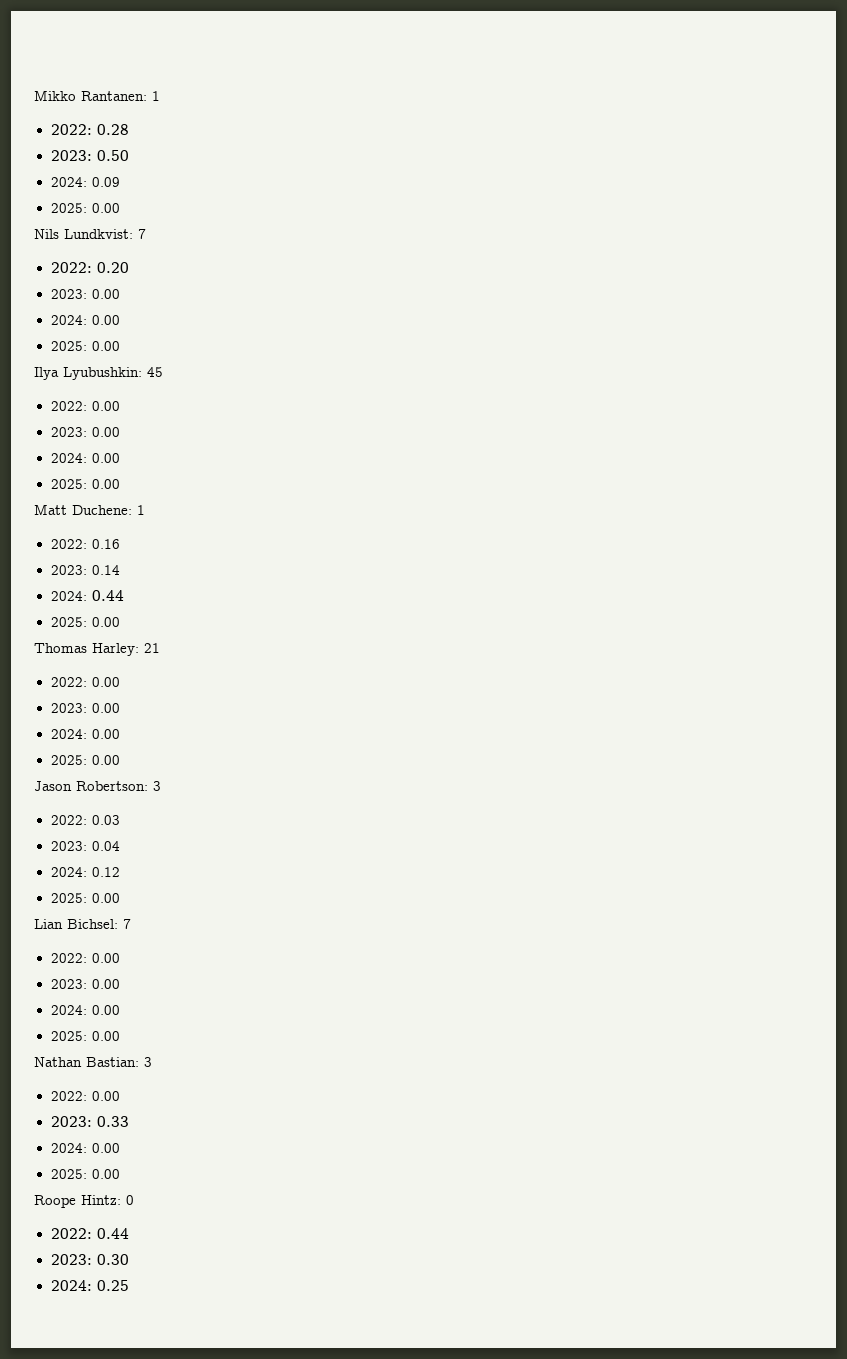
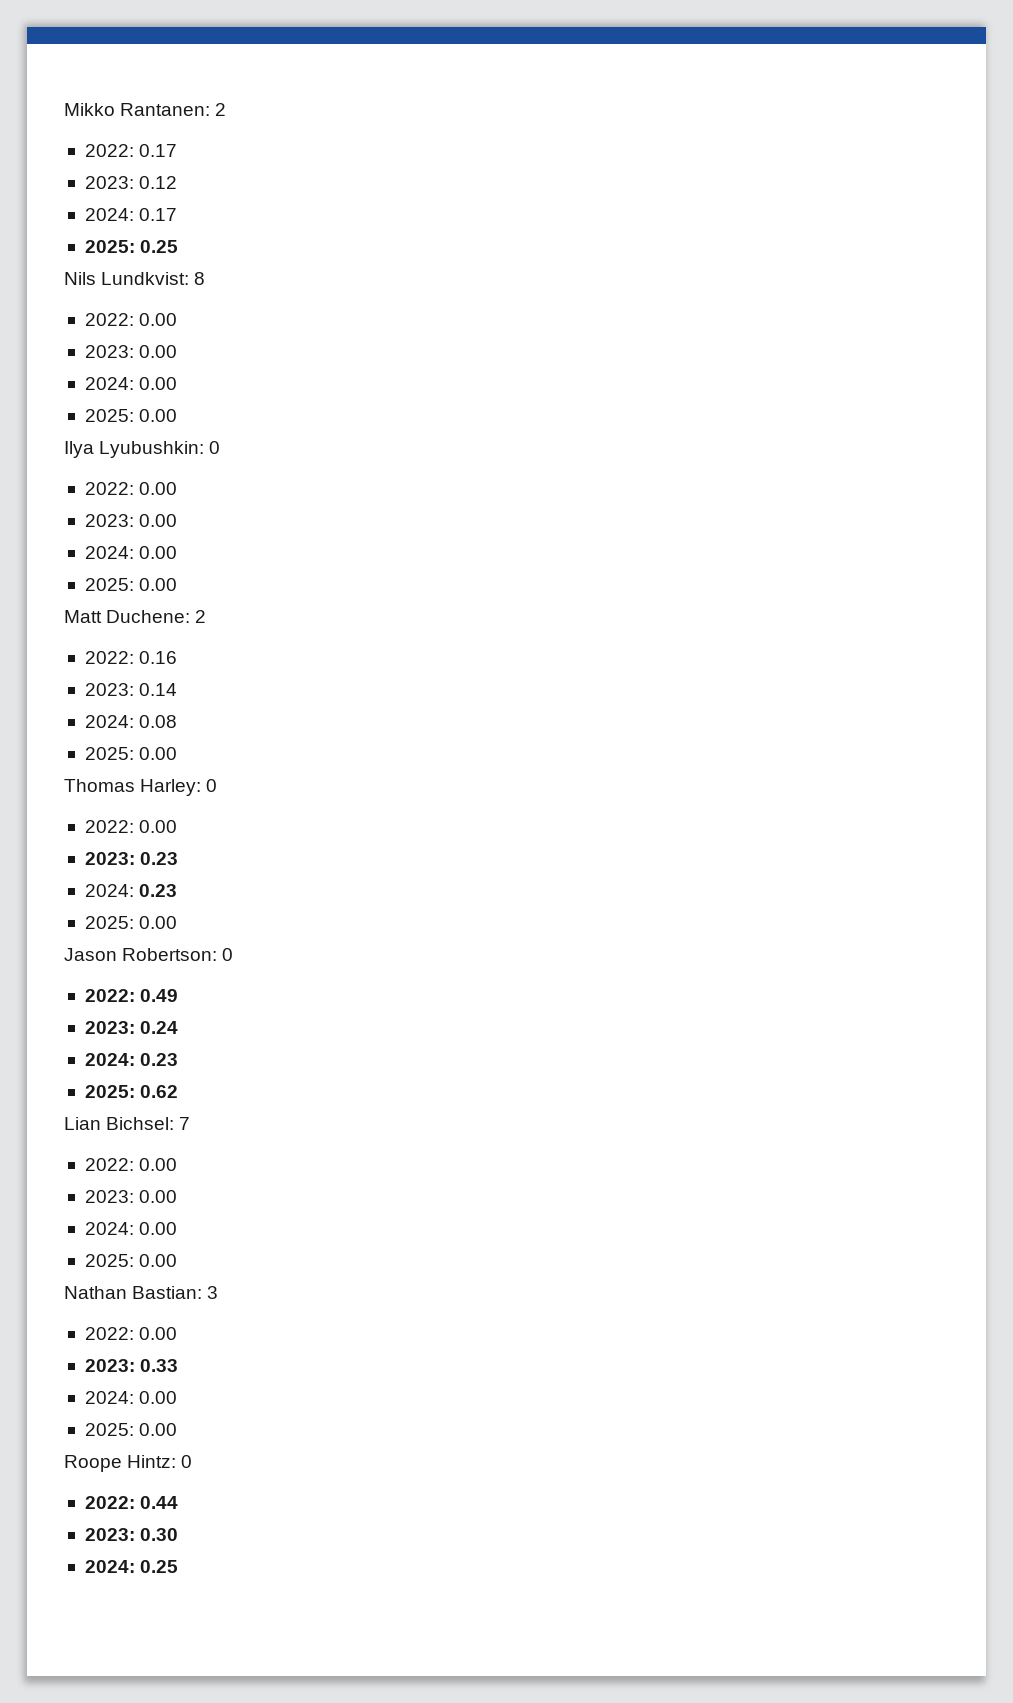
[152,91,160,101] [50,124,129,135] [50,150,129,161] [50,177,120,187] [50,203,120,213] 1 // 2022: 0.28 // 2023: 0.50 // 2024: 0.09 // 2025: 0.00 -> [215,103,227,116] [84,144,178,157] [84,176,178,189] [84,208,178,221] [84,240,179,253] 2 // 2022: 0.17 // 2023: 0.12 // 2024: 0.17 // 2025: 0.25
[138,229,146,239] [50,262,129,273] 7 // 2022: 0.20 -> [194,272,206,285] [84,313,178,326] 8 // 2022: 0.00
[147,367,163,377] 45 -> [209,441,221,454] 0
[137,505,145,515] 1 -> [195,610,207,623] 2
[91,590,124,601] 0.44 -> [139,715,178,728] 0.08
[144,643,160,653] [50,677,120,687] [50,703,120,713] [50,729,120,739] 21 // 2022: 0.00 // 2023: 0.00 // 2024: 0.00 -> [206,779,218,792] [84,820,178,833] [84,852,179,865] [84,884,178,897] 0 // 2022: 0.00 // 2023: 0.23 // 2024: 0.23
[153,781,161,791] [50,815,120,825] [50,841,120,851] [50,867,120,877] [50,893,120,903] 3 // 2022: 0.03 // 2023: 0.04 // 2024: 0.12 // 2025: 0.00 -> [222,948,234,961] [84,989,179,1002] [84,1021,179,1034] [84,1053,179,1066] [84,1085,179,1098] 0 // 2022: 0.49 // 2023: 0.24 // 2024: 0.23 // 2025: 0.62

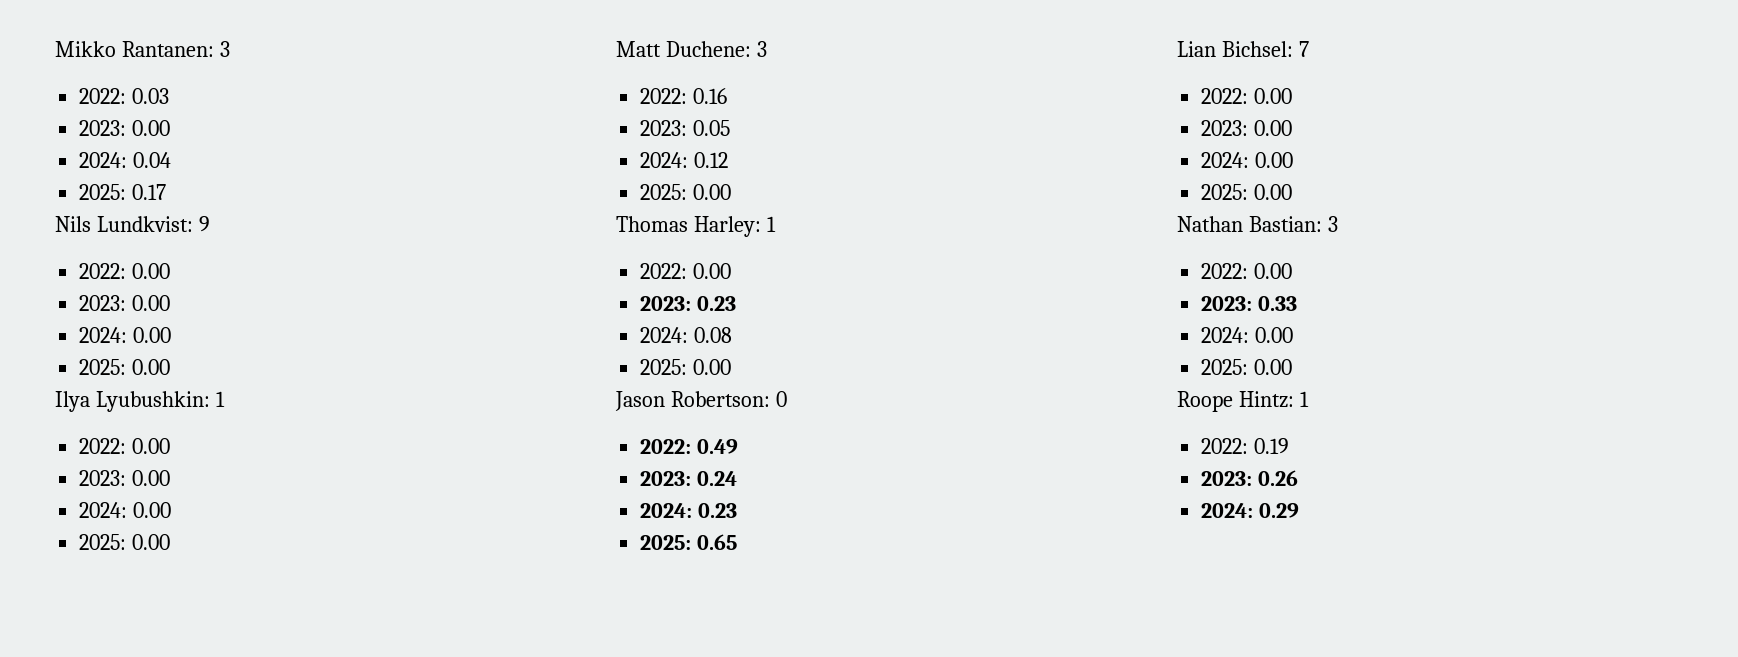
[215,103,227,116] [84,144,178,157] [84,176,178,189] [84,208,178,221] [84,240,179,253] 2 // 2022: 0.17 // 2023: 0.12 // 2024: 0.17 // 2025: 0.25 -> [219,41,230,57] [79,88,170,104] [79,120,171,136] [79,152,172,168] [79,184,167,200] 3 // 2022: 0.03 // 2023: 0.00 // 2024: 0.04 // 2025: 0.17
[194,272,206,285] 8 -> [198,216,210,232] 9
[209,441,221,454] 0 -> [215,391,225,407] 1
[195,610,207,623] 2 -> [756,41,767,57] 3
[139,683,178,696] [84,715,178,728] 0.14 // 2024: 0.08 -> [693,120,731,136] [640,152,729,168] 0.05 // 2024: 0.12
[206,779,218,792] 0 -> [766,216,776,232] 1
[139,884,178,897] 0.23 -> [694,327,733,343] 0.08
[140,1085,179,1098] 0.62 -> [697,534,738,550] 0.65
[181,1455,193,1468] [84,1496,179,1509] [84,1528,179,1541] [84,1560,179,1573] 0 // 2022: 0.44 // 2023: 0.30 // 2024: 0.25 -> [1299,391,1309,407] [1201,438,1290,454] [1201,470,1299,486] [1201,503,1300,518] 1 // 2022: 0.19 // 2023: 0.26 // 2024: 0.29

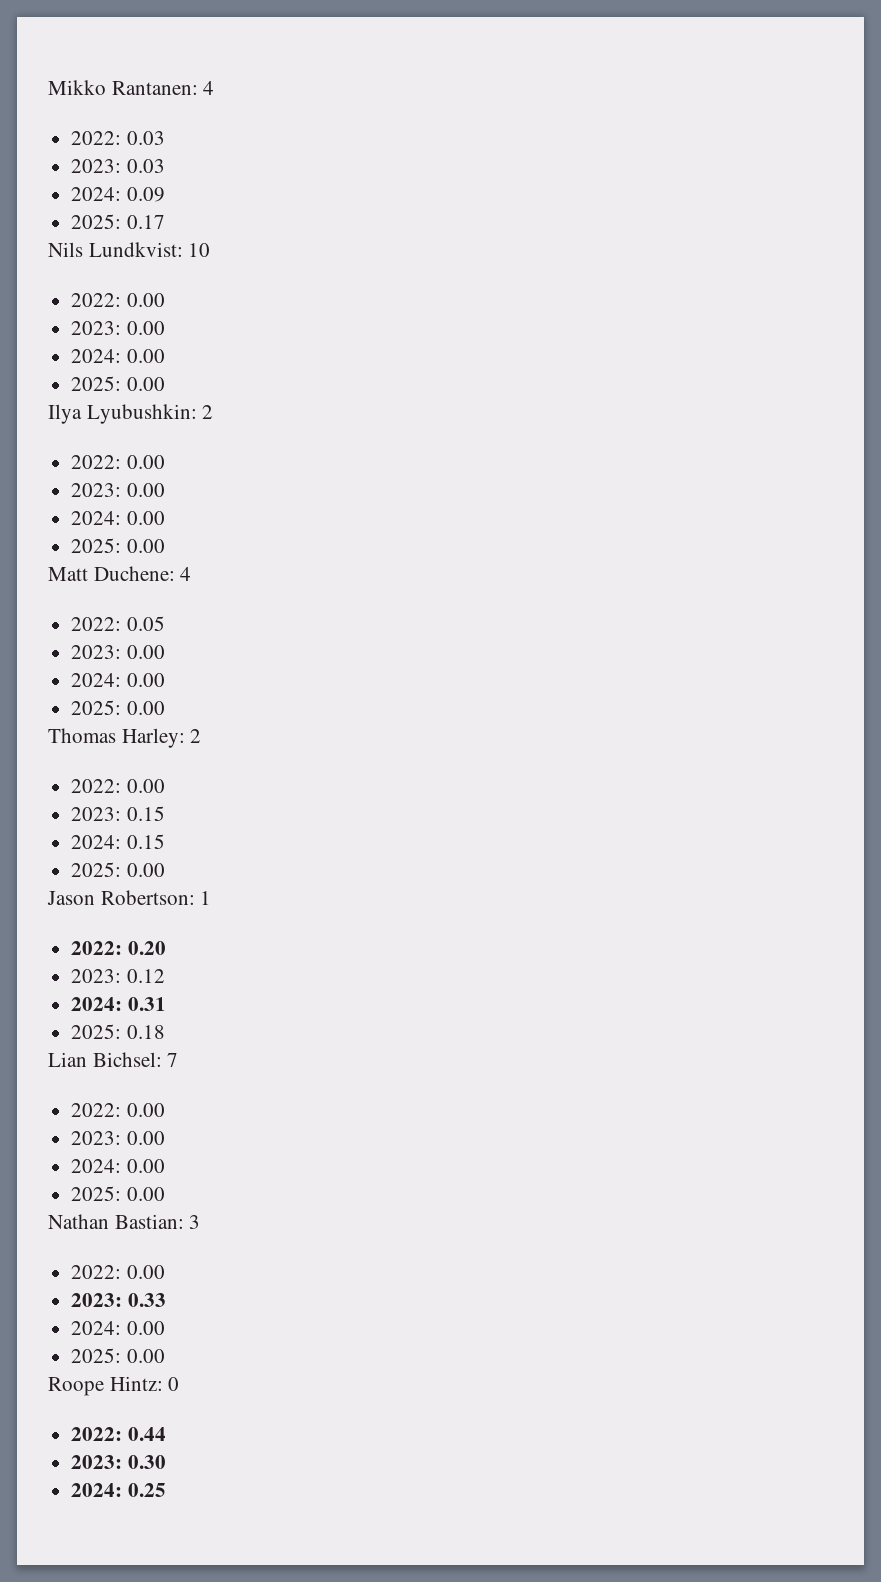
[219,41,230,57] 3 -> [203,81,215,95] 4
[132,120,171,136] [79,152,172,168] 0.00 // 2024: 0.04 -> [126,159,165,173] [71,187,165,202] 0.03 // 2024: 0.09
[198,216,210,232] 9 -> [188,243,211,257] 10
[215,391,225,407] 1 -> [202,405,214,419] 2
[756,41,767,57] [640,88,728,104] [640,120,731,136] [640,152,729,168] 3 // 2022: 0.16 // 2023: 0.05 // 2024: 0.12 -> [180,567,192,581] [71,616,165,631] [71,645,165,659] [71,673,165,687] 4 // 2022: 0.05 // 2023: 0.00 // 2024: 0.00
[766,216,776,232] [640,263,732,279] [640,296,737,311] [640,327,733,343] 1 // 2022: 0.00 // 2023: 0.23 // 2024: 0.08 -> [190,729,202,743] [71,779,165,793] [71,806,165,821] [71,834,165,849] 2 // 2022: 0.00 // 2023: 0.15 // 2024: 0.15
[775,391,787,407] [640,439,739,454] [640,471,738,486] [640,503,738,518] [640,534,738,550] 0 // 2022: 0.49 // 2023: 0.24 // 2024: 0.23 // 2025: 0.65 -> [200,891,212,905] [71,941,166,955] [71,969,165,983] [71,997,166,1011] [71,1024,165,1039] 1 // 2022: 0.20 // 2023: 0.12 // 2024: 0.31 // 2025: 0.18
[1299,391,1309,407] [1201,438,1290,454] [1201,470,1299,486] [1201,503,1300,518] 1 // 2022: 0.19 // 2023: 0.26 // 2024: 0.29 -> [168,1377,180,1391] [71,1427,166,1441] [71,1455,166,1469] [71,1483,166,1497] 0 // 2022: 0.44 // 2023: 0.30 // 2024: 0.25

